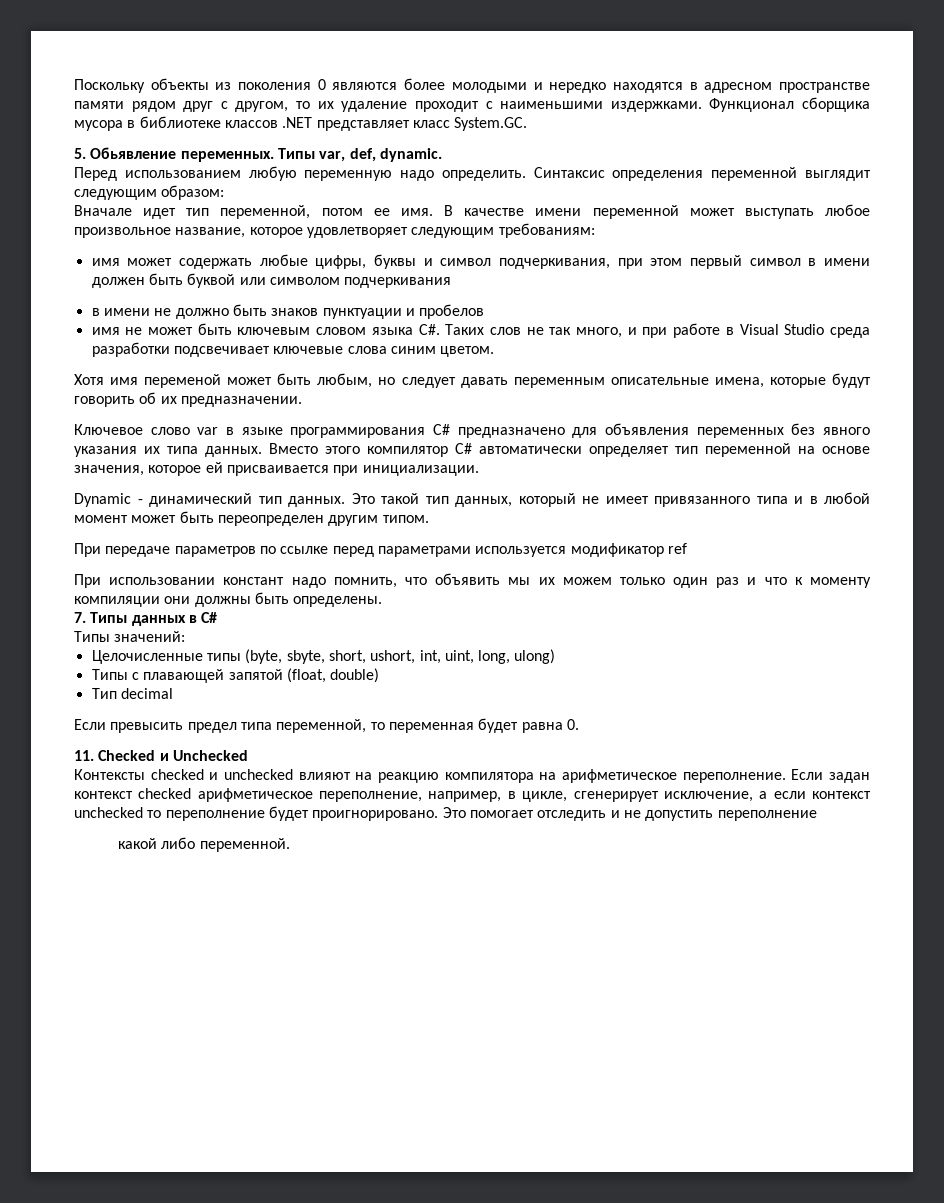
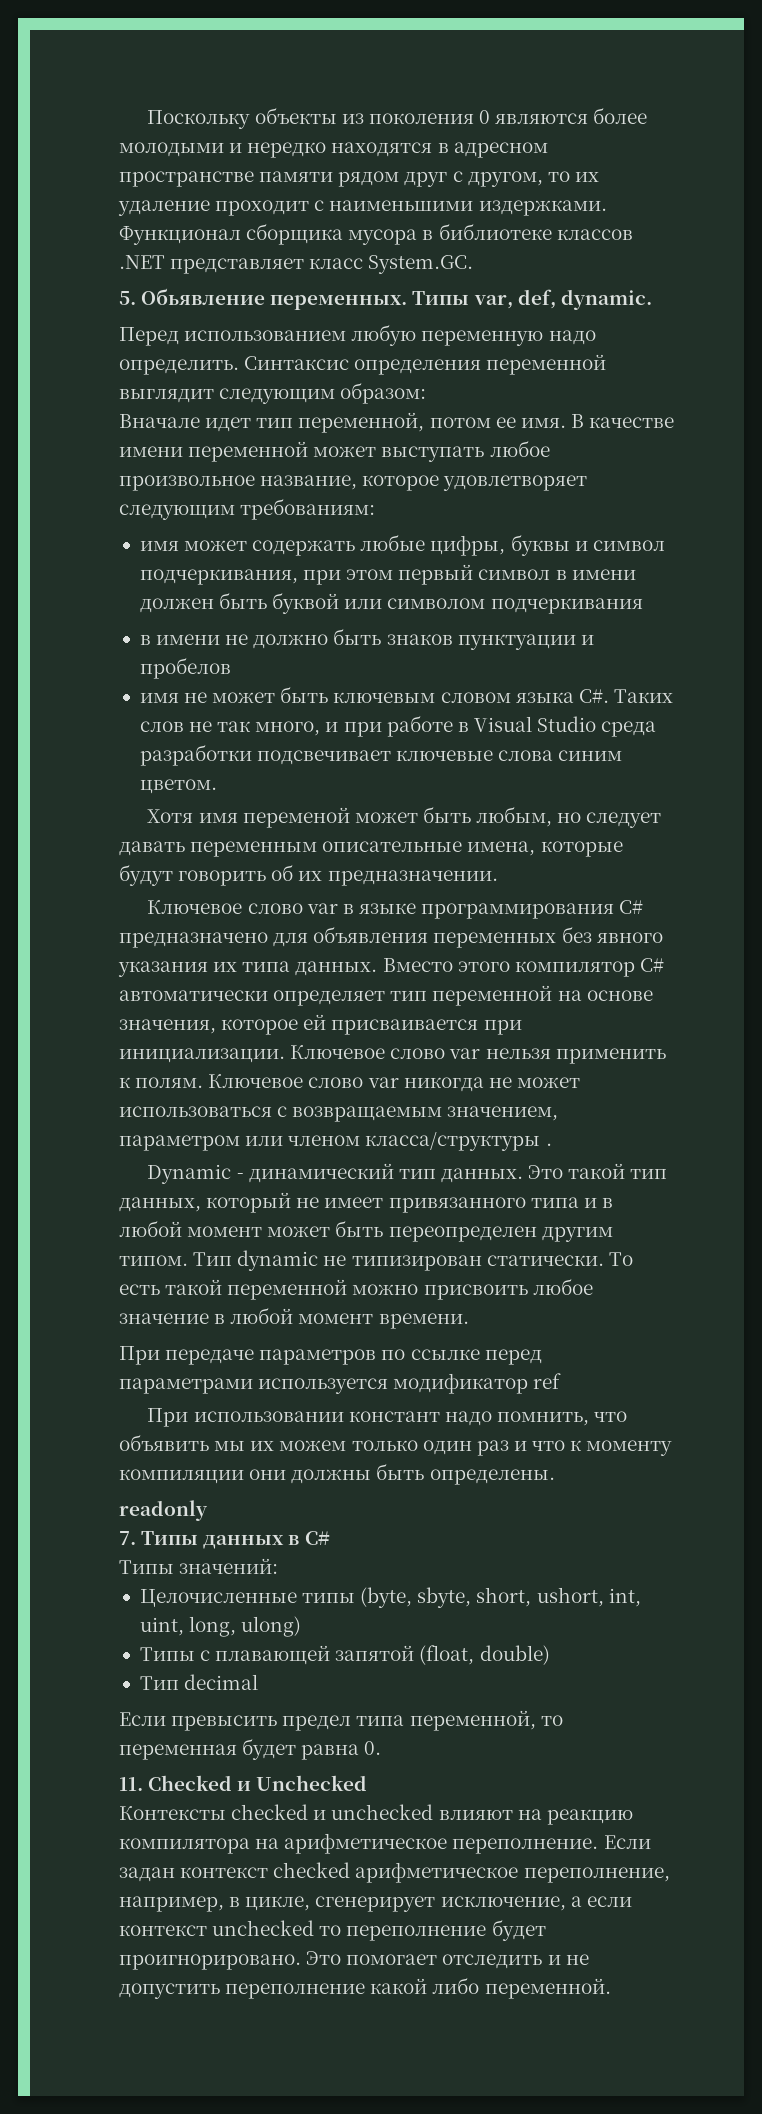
(479, 470) none -> [290,1045,666,1064] [119,1074,580,1092] [119,1106,559,1122] [119,1132,552,1151] Ключевое слово var нельзя применить к полям. Ключевое слово var никогда не может использоваться с возвращаемым значением, параметром или членом класса/структуры .
(429, 519) none -> [193,1250,633,1271] [119,1278,593,1300] [119,1307,469,1329] Тип dynamic не типизирован статически. То есть такой переменной можно присвоить любое значение в любой момент времени.
(383, 601) none -> [119,1500,208,1521] // readonly
(817, 815) // -> (366, 1991) none

